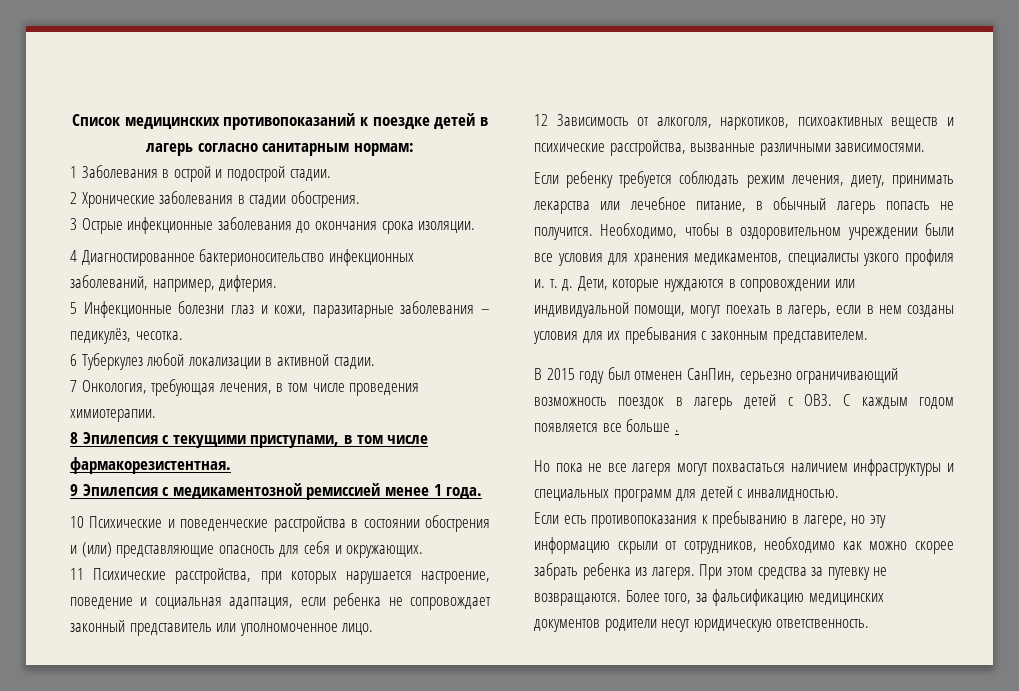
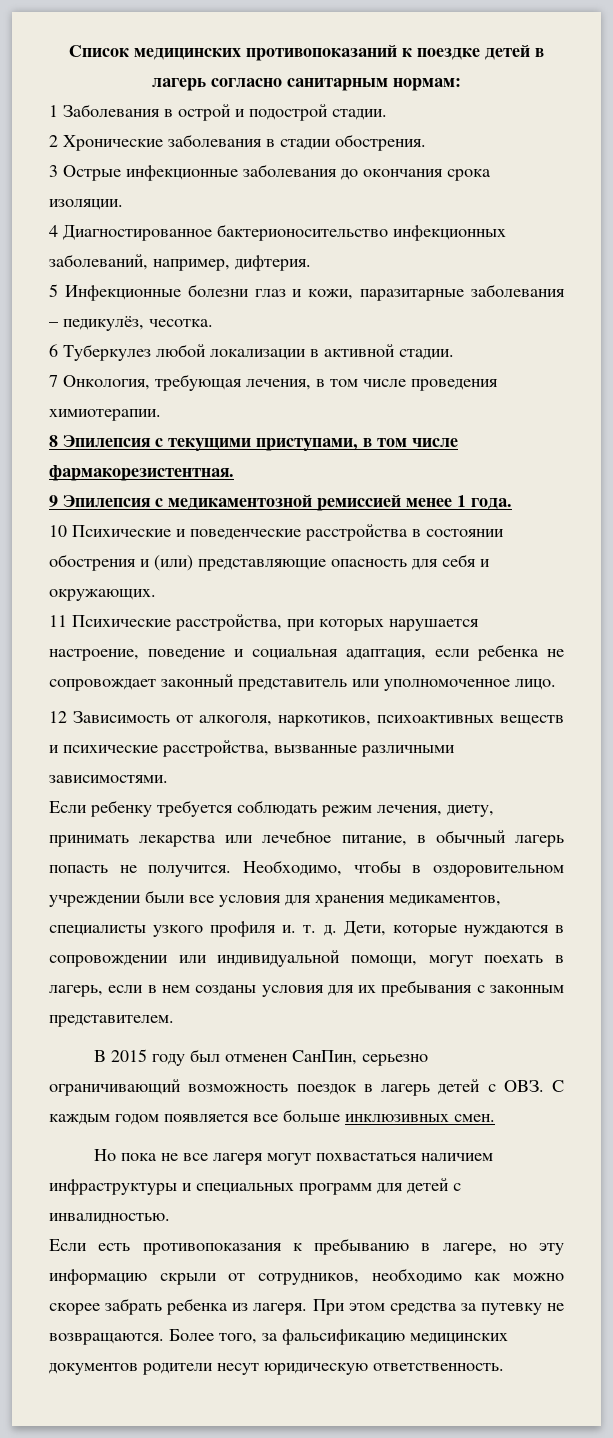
[674,430,679,432] . -> [345,1114,495,1122] инклюзивных смен.

